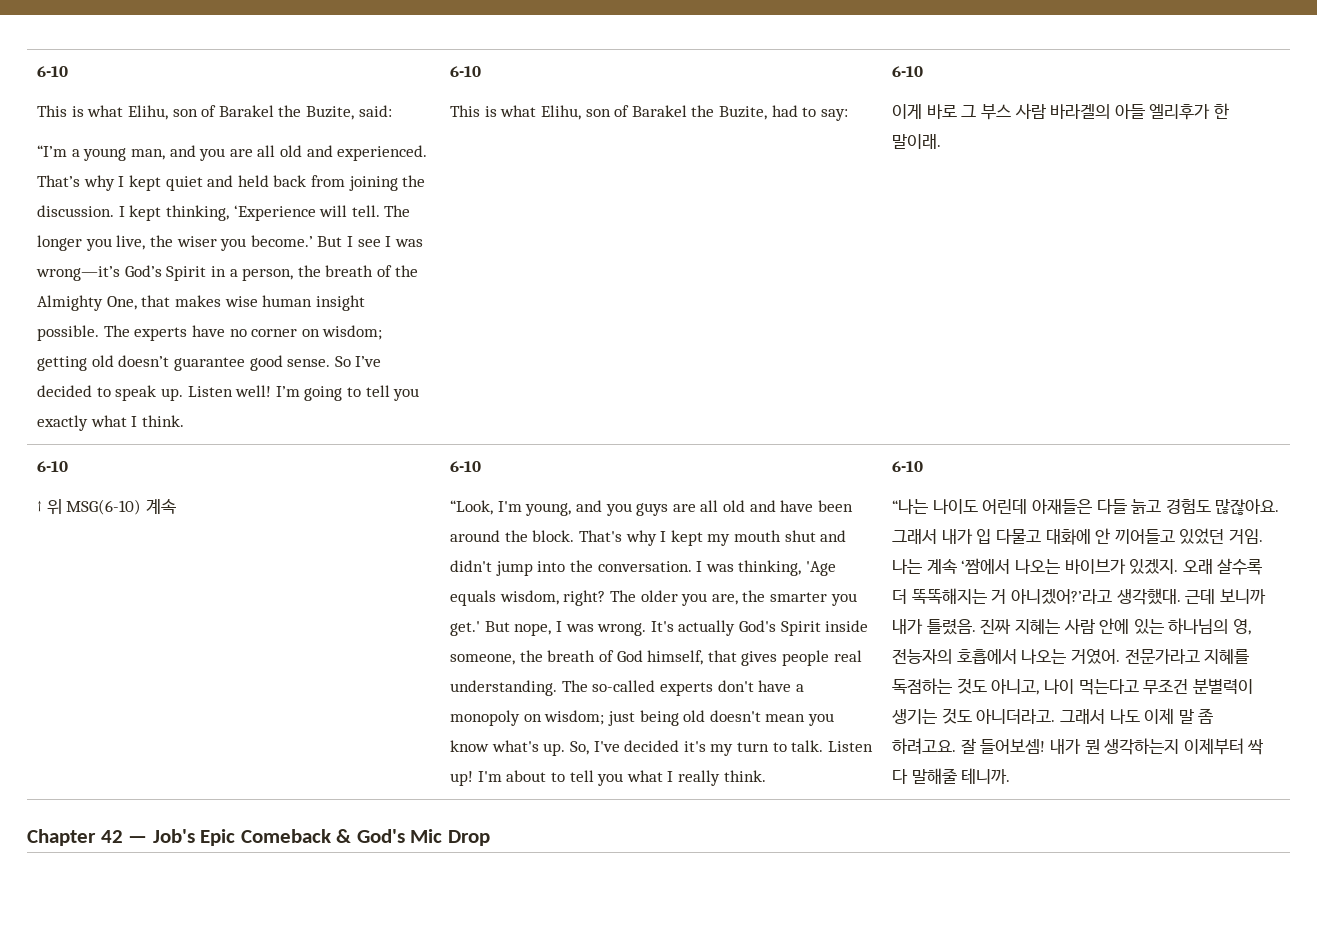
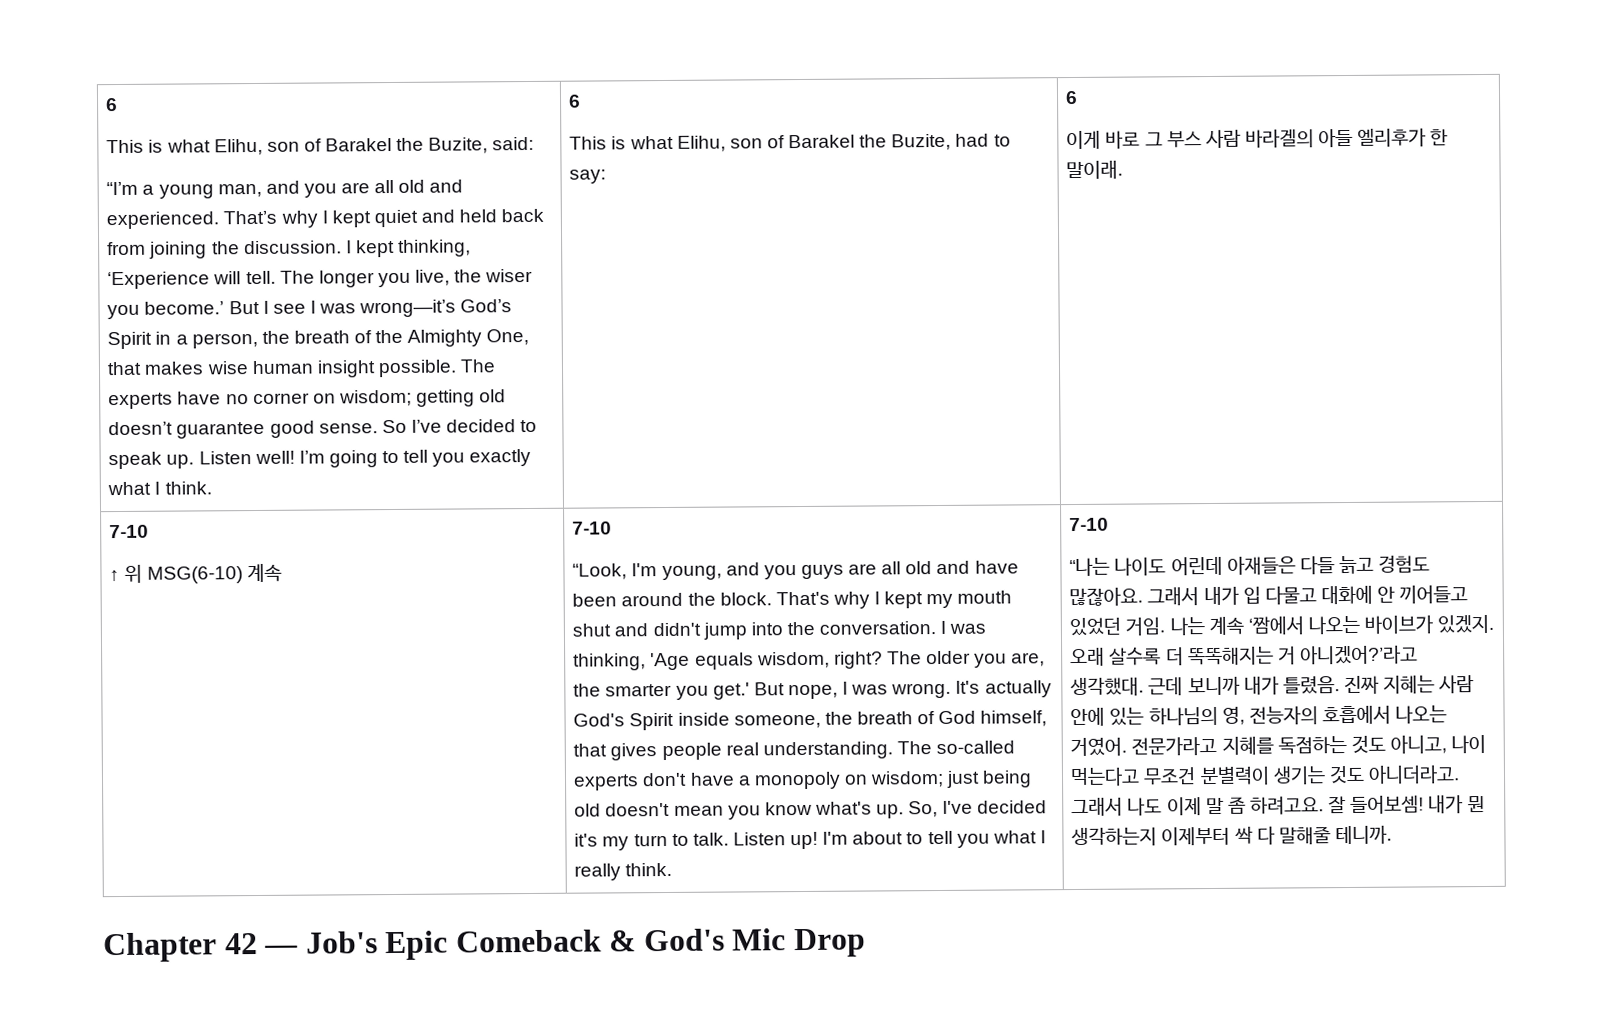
[37,66,69,77] 6-10 -> [105,98,119,112] 6
[450,66,482,77] 6-10 -> [568,94,582,108] 6
[892,66,924,77] 6-10 -> [1065,90,1079,105] 6
[37,461,69,472] 6-10 -> [109,524,150,539] 7-10
[450,461,482,472] 6-10 -> [572,521,613,535] 7-10
[892,461,924,472] 6-10 -> [1069,517,1110,532] 7-10

